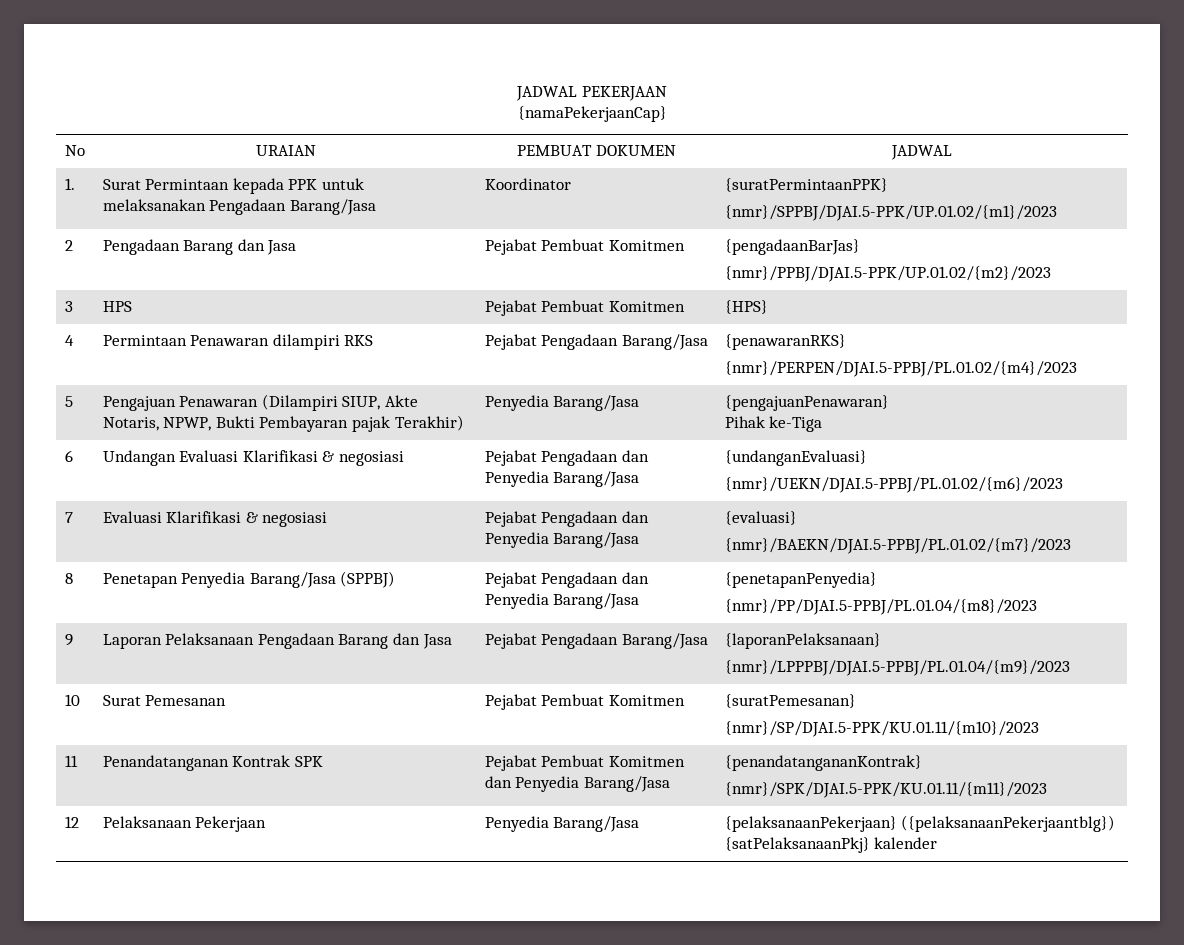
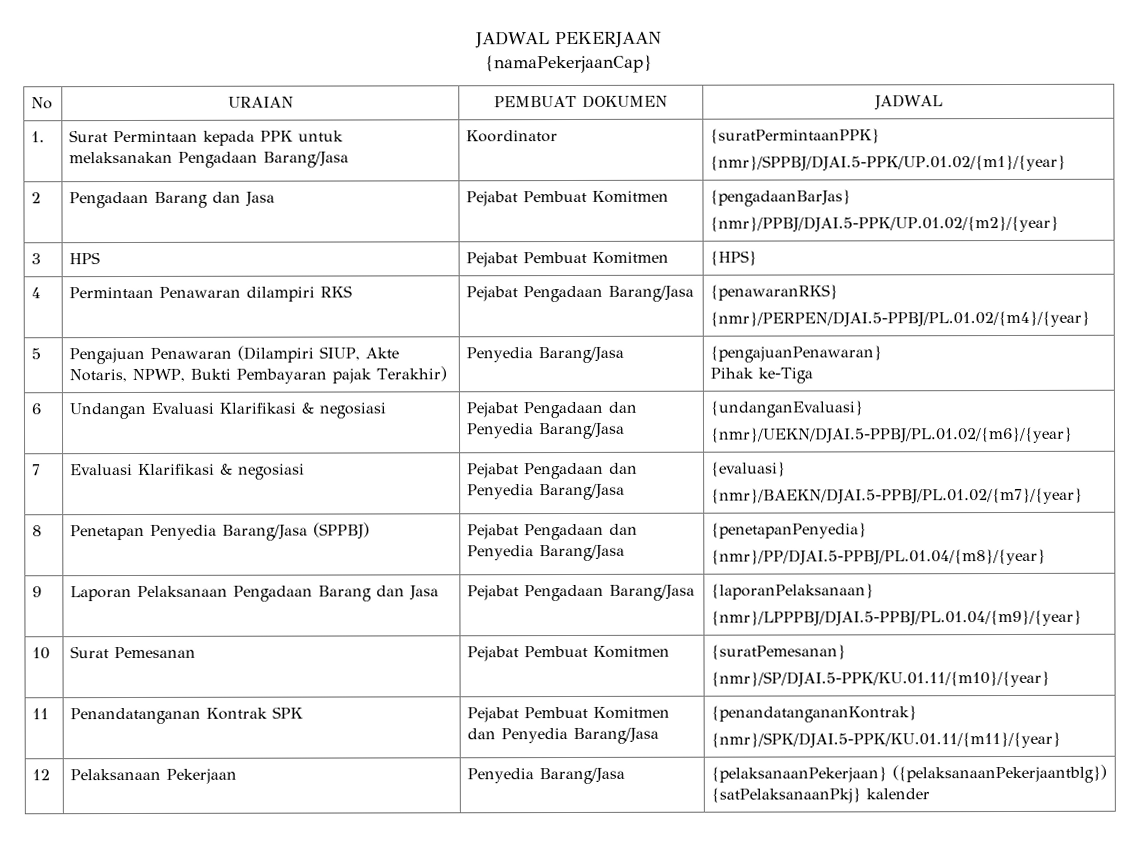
[724,205,1057,221] {nmr}/SPPBJ/DJAI.5-PPK/UP.01.02/{m1}/2023 -> [710,154,1067,172] {nmr}/SPPBJ/DJAI.5-PPK/UP.01.02/{m1}/{year}
[724,266,1051,282] {nmr}/PPBJ/DJAI.5-PPK/UP.01.02/{m2}/2023 -> [710,215,1060,233] {nmr}/PPBJ/DJAI.5-PPK/UP.01.02/{m2}/{year}
[724,361,1077,377] {nmr}/PERPEN/DJAI.5-PPBJ/PL.01.02/{m4}/2023 -> [710,310,1091,328] {nmr}/PERPEN/DJAI.5-PPBJ/PL.01.02/{m4}/{year}
[724,477,1063,493] {nmr}/UEKN/DJAI.5-PPBJ/PL.01.02/{m6}/2023 -> [711,426,1074,444] {nmr}/UEKN/DJAI.5-PPBJ/PL.01.02/{m6}/{year}
[724,538,1071,554] {nmr}/BAEKN/DJAI.5-PPBJ/PL.01.02/{m7}/2023 -> [711,487,1084,505] {nmr}/BAEKN/DJAI.5-PPBJ/PL.01.02/{m7}/{year}
[724,599,1037,615] {nmr}/PP/DJAI.5-PPBJ/PL.01.04/{m8}/2023 -> [711,548,1047,566] {nmr}/PP/DJAI.5-PPBJ/PL.01.04/{m8}/{year}
[724,660,1070,676] {nmr}/LPPPBJ/DJAI.5-PPBJ/PL.01.04/{m9}/2023 -> [711,609,1083,627] {nmr}/LPPPBJ/DJAI.5-PPBJ/PL.01.04/{m9}/{year}
[724,721,1039,737] {nmr}/SP/DJAI.5-PPK/KU.01.11/{m10}/2023 -> [711,670,1051,688] {nmr}/SP/DJAI.5-PPK/KU.01.11/{m10}/{year}
[724,782,1047,798] {nmr}/SPK/DJAI.5-PPK/KU.01.11/{m11}/2023 -> [711,731,1062,749] {nmr}/SPK/DJAI.5-PPK/KU.01.11/{m11}/{year}

